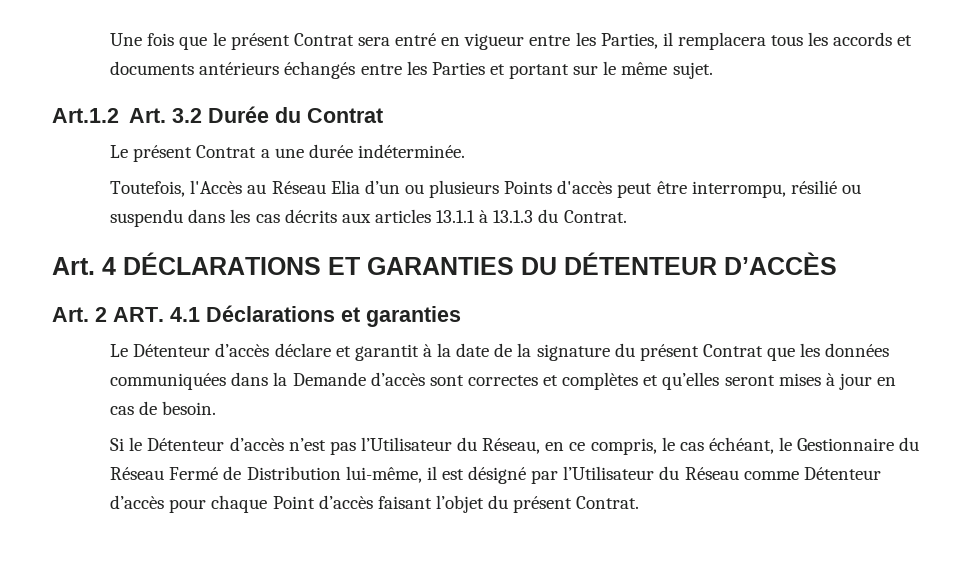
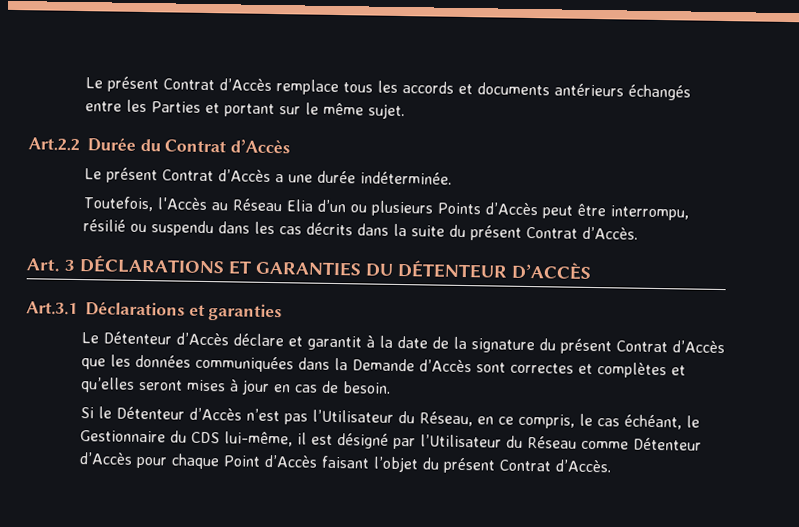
[110,32,766,50] Une fois que le présent Contrat sera entré en vigueur entre les Parties, il remplacera -> [84,76,339,96] Le présent Contrat d’Accès remplace
[52,108,202,123] Art.1.2 Art. 3.2 -> [28,137,80,152] Art.2.2
[110,145,257,162] // Le présent Contrat -> [230,139,291,154] [83,167,271,184] d’Accès // Le présent Contrat d’Accès
[557,180,613,194] d'accès -> [484,202,538,216] d’Accès
[341,209,627,223] [52,257,116,275] aux articles 13.1.1 à 13.1.3 du Contrat. // Art. 4 -> [356,223,638,241] [26,258,76,272] dans la suite du présent Contrat d’Accès. // Art. 3
[52,307,200,322] Art. 2 ART. 4.1 -> [26,301,78,315] Art.3.1
[215,343,270,357] d’accès -> [175,332,229,346] d’Accès
(763, 350) none -> [671,340,725,354] d’Accès
[370,372,425,386] d’accès -> [418,359,472,373] d’Accès
[229,437,284,451] d’accès -> [188,407,242,421] d’Accès
[110,466,341,480] Réseau Fermé de Distribution -> [190,431,220,444] CDS
[110,495,165,509] d’accès -> [78,452,133,465] d’Accès
[318,495,373,509] d’accès -> [263,454,318,468] d’Accès
[576,496,640,509] Contrat. -> [498,459,611,473] Contrat d’Accès.

